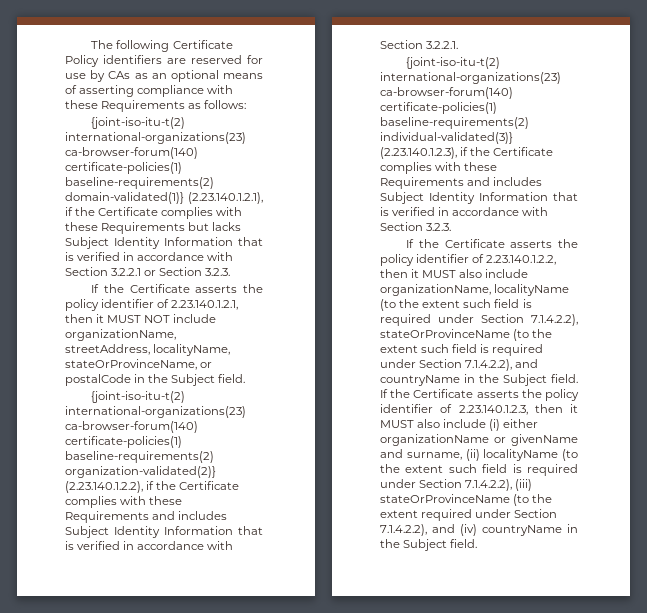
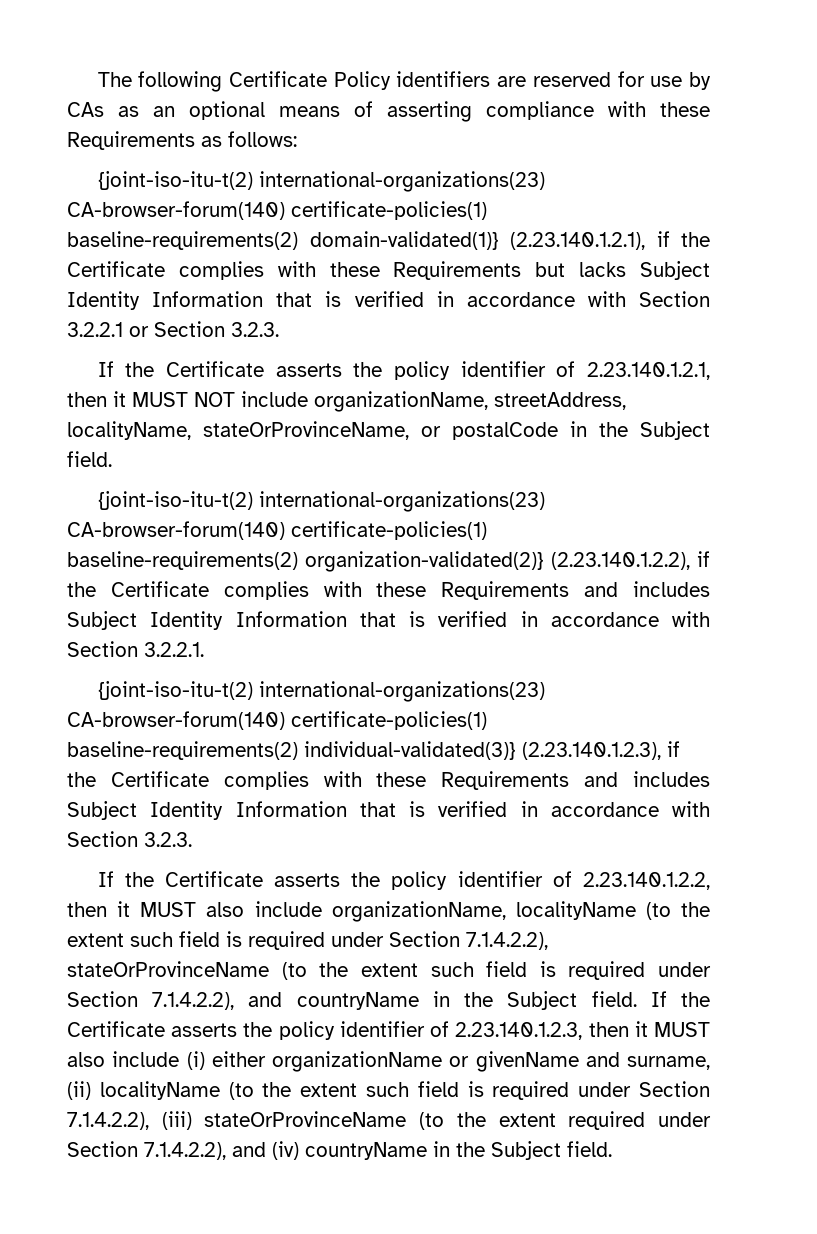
[65,147,198,159] ca-browser-forum(140) -> [67,201,285,220] CA-browser-forum(140)
[65,421,198,433] ca-browser-forum(140) -> [67,521,285,540] CA-browser-forum(140)
[380,87,513,99] ca-browser-forum(140) -> [67,711,285,730] CA-browser-forum(140)

